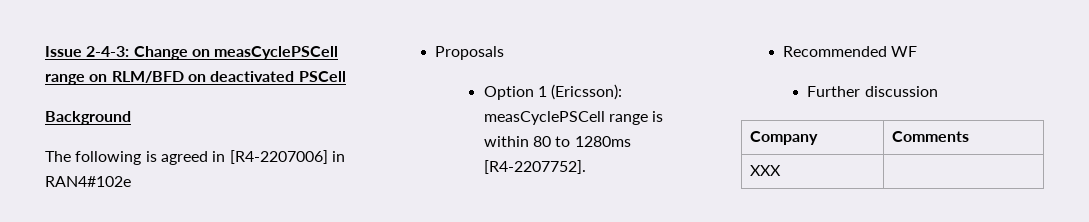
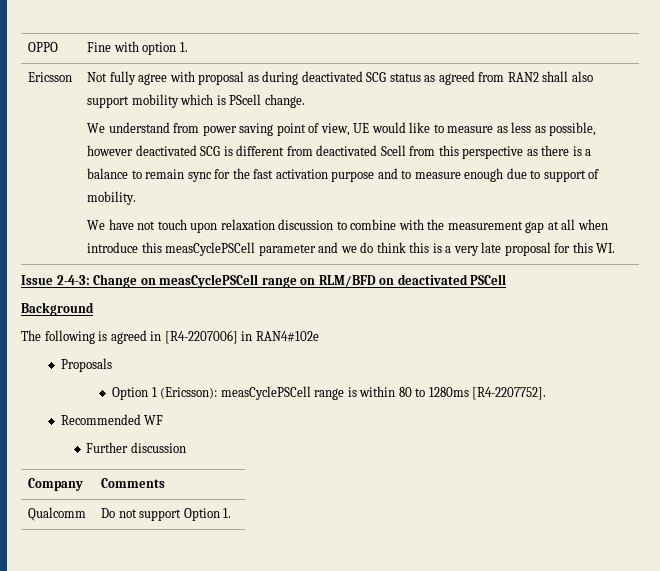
(45, 51) none -> [28,42,59,52] [87,41,188,55] [28,72,73,82] [87,71,593,85] [87,94,305,108] [87,122,597,136] [87,145,592,159] [87,168,600,182] [87,191,137,205] [87,219,608,233] [87,242,616,256] OPPO | Fine with option 1. // Ericsson | Not fully agree with proposal as during deactivated SCG status as agreed from RAN2 shall also support mobility which is PScell change. // We understand from power saving point of view, UE would like to measure as less as possible, however deactivated SCG is different from deactivated Scell from this perspective as there is a balance to remain sync for the fast activation purpose and to measure enough due to support of mobility. // We have not touch upon relaxation discussion to combine with the measurement gap at all when introduce this measCyclePSCell parameter and we do think this is a very late proposal for this WI. //
[749,165,781,176] XXX | -> [28,507,87,521] [101,508,232,521] Qualcomm | Do not support Option 1.

